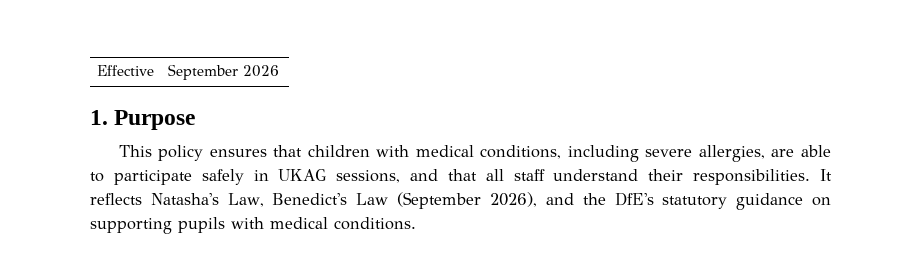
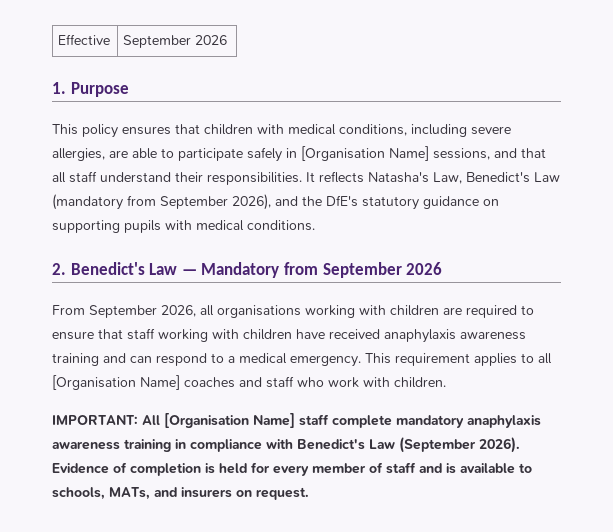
[278,169,327,181] UKAG -> [301,146,429,161] [Organisation Name]
[397,192,482,209] (September -> [52,194,228,210] (mandatory from September
(416, 223) none -> [52,262,443,278] [52,305,534,318] [52,328,526,343] [52,353,552,367] [52,375,446,390] [52,413,541,428] [52,437,520,453] [52,462,532,476] [52,487,309,500] // 2. Benedict's Law — Mandatory from September 2026 // From September 2026, all organisations working with children are required to ensure that staff working with children have received anaphylaxis awareness training and can respond to a medical emergency. This requirement applies to all [Organisation Name] coaches and staff who work with children. // IMPORTANT: All [Organisation Name] staff complete mandatory anaphylaxis awareness training in compliance with Benedict's Law (September 2026). Evidence of completion is held for every member of staff and is available to schools, MATs, and insurers on request.

